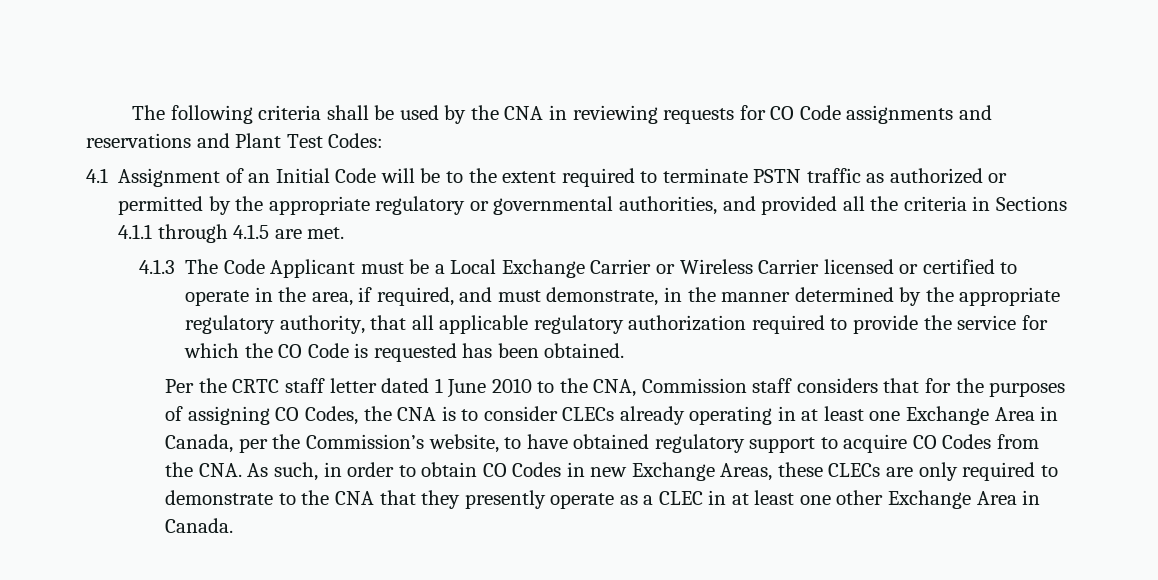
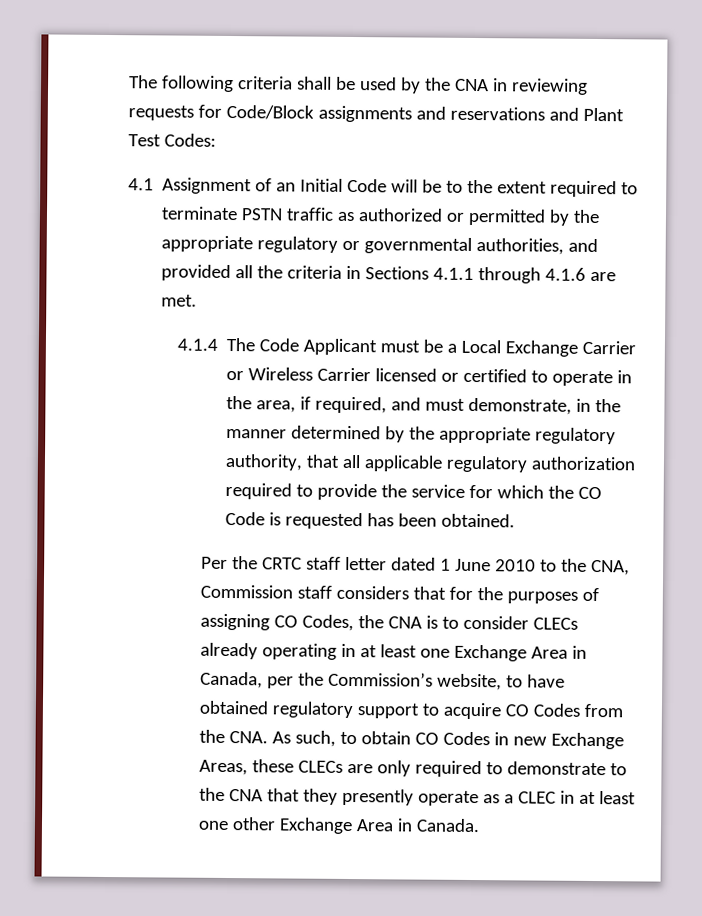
[770,105,841,120] CO Code -> [225,104,314,120] Code/Block
[233,224,270,239] 4.1.5 -> [545,267,587,281] 4.1.6
[138,259,175,274] 4.1.3 -> [176,338,218,351] 4.1.4
[323,462,395,477] in order -> (336, 738) none

